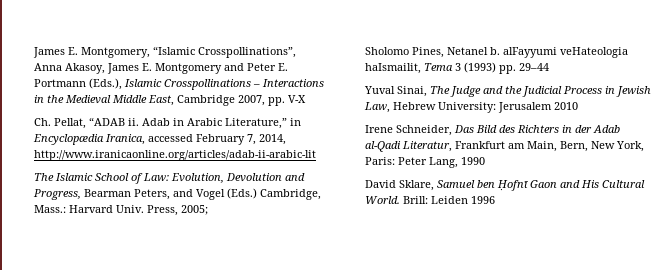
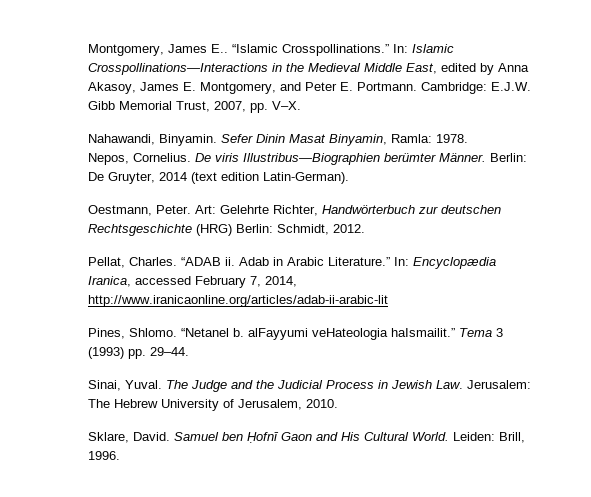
[32,46,296,58] [33,63,288,74] [33,78,324,90] James E. Montgomery, “Islamic Crosspollinations”, Anna Akasoy, James E. Montgomery and Peter E. Portmann (Eds.), Islamic Crosspollinations – Interactions -> [87,44,454,56] [87,63,268,75] Montgomery, James E.. “Islamic Crosspollinations.” In: Islamic Crosspollinations—Interactions
[176,95,306,106] [33,118,86,129] Cambridge 2007, pp. V-X // Ch. Pellat, -> [440,63,529,75] [87,82,531,94] [87,101,301,113] [87,134,468,146] [87,153,527,165] [87,172,349,184] [87,205,501,216] [87,224,365,236] [87,257,177,268] edited by Anna Akasoy, James E. Montgomery, and Peter E. Portmann. Cambridge: E.J.W. Gibb Memorial Trust, 2007, pp. V–X. // Nahawandi, Binyamin. Sefer Dinin Masat Binyamin, Ramla: 1978. // Nepos, Cornelius. De viris Illustribus—Biographien berümter Männer. Berlin: De Gruyter, 2014 (text edition Latin-German). // Oestmann, Peter. Art: Gelehrte Richter, Handwörterbuch zur deutschen Rechtsgeschichte (HRG) Berlin: Schmidt, 2012. // Pellat, Charles.
[224,118,301,129] Literature,” in -> [327,257,409,266] Literature.” In:
[33,173,305,184] [32,188,321,200] [33,205,208,216] [364,47,488,58] The Islamic School of Law: Evolution, Devolution and Progress, Bearman Peters, and Vogel (Eds.) Cambridge, Mass.: Harvard Univ. Press, 2005; // Sholomo Pines, Netanel -> [87,328,229,339] Pines, Shlomo. “Netanel
[364,63,421,74] haIsmailit, -> [390,328,455,337] haIsmailit.”
[518,63,549,71] [363,86,427,97] 29–44 // Yuval Sinai, -> [149,347,189,356] [87,380,162,391] 29–44. // Sinai, Yuval.
[363,102,578,113] [364,125,620,136] [364,141,644,152] [364,157,485,168] [364,180,434,191] Law, Hebrew University: Jerusalem 2010 // Irene Schneider, Das Bild des Richters in der Adab al-Qadi Literatur, Frankfurt am Main, Bern, New York, Paris: Peter Lang, 1990 // David Sklare, -> [435,380,531,389] [87,399,338,411] [87,432,170,443] Law. Jerusalem: The Hebrew University of Jerusalem, 2010. // Sklare, David.
[402,196,495,204] Brill: Leiden 1996 -> [452,432,525,443] [87,451,120,460] Leiden: Brill, 1996.

